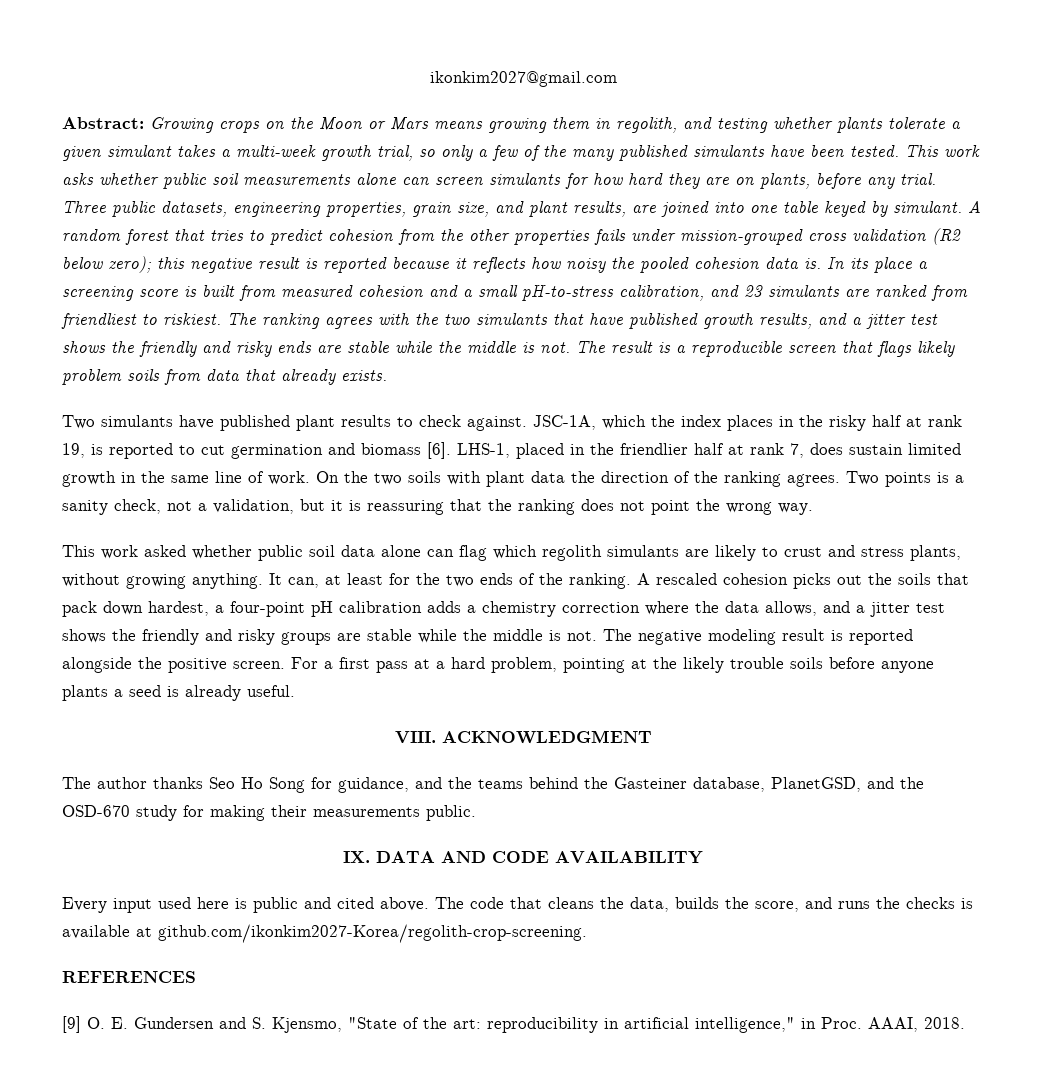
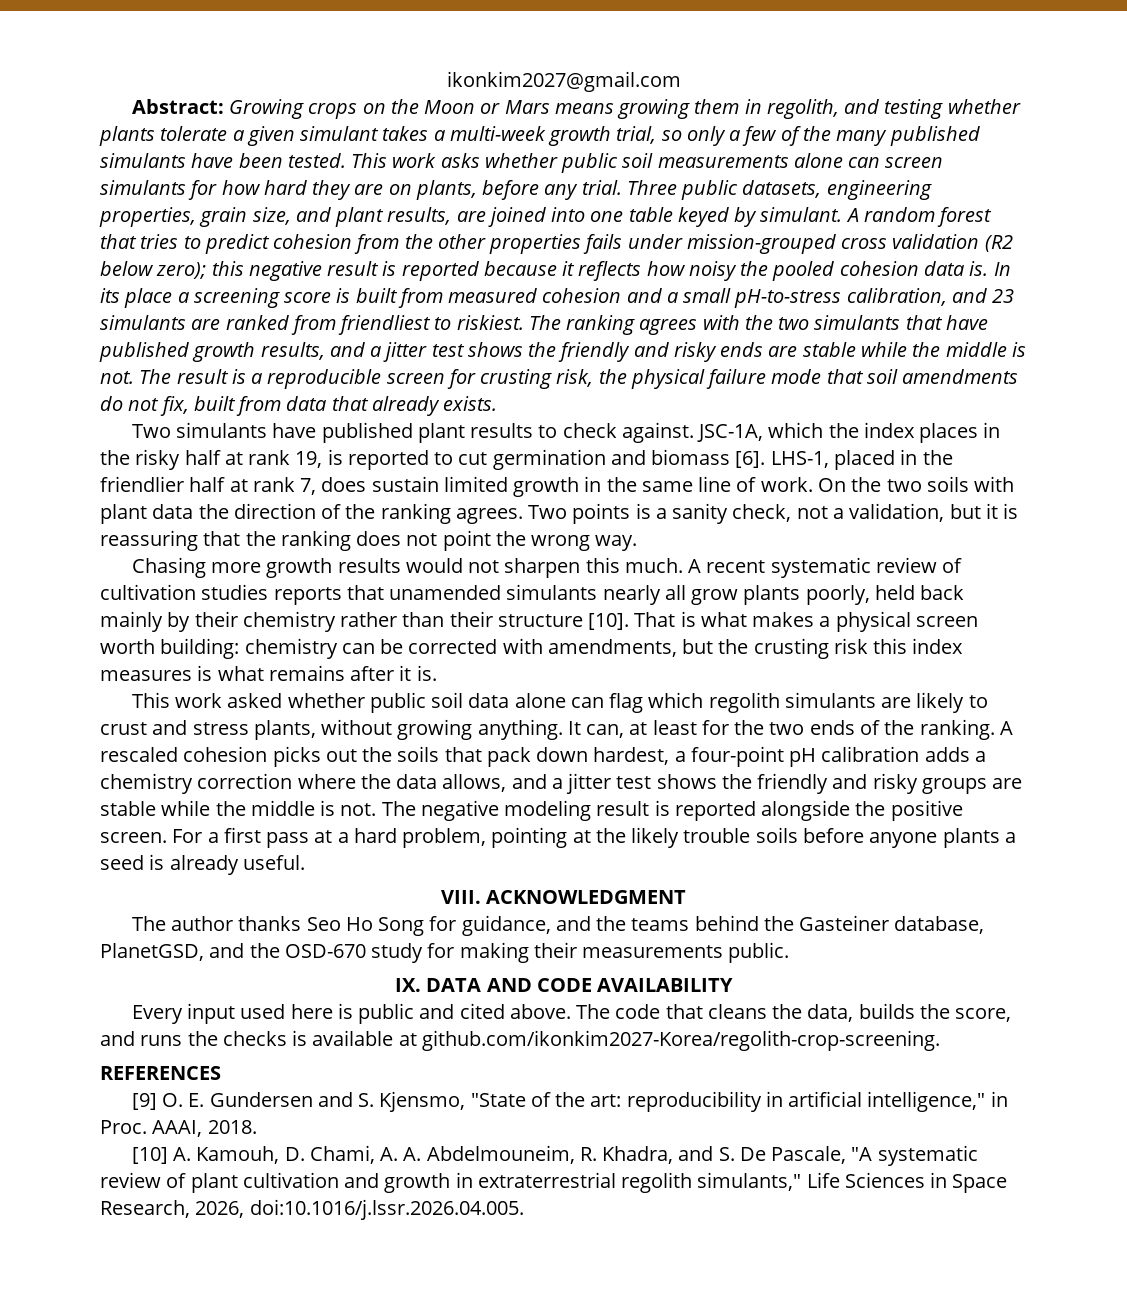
[842,341,955,357] [62,369,160,385] that flags likely problem soils -> [446,369,1019,389] [100,396,236,416] for crusting risk, the physical failure mode that soil amendments do not fix, built
(813, 509) none -> [131,557,963,578] [100,584,965,605] [100,611,978,632] [100,638,964,659] [100,665,437,681] // Chasing more growth results would not sharpen this much. A recent systematic review of cultivation studies reports that unamended simulants nearly all grow plants poorly, held back mainly by their chemistry rather than their structure [10]. That is what makes a physical screen worth building: chemistry can be corrected with amendments, but the crusting risk this index measures is what remains after it is.
(965, 1023) none -> [131,1145,978,1166] [100,1172,1008,1193] [100,1199,524,1220] // [10] A. Kamouh, D. Chami, A. A. Abdelmouneim, R. Khadra, and S. De Pascale, "A systematic review of plant cultivation and growth in extraterrestrial regolith simulants," Life Sciences in Space Research, 2026, doi:10.1016/j.lssr.2026.04.005.

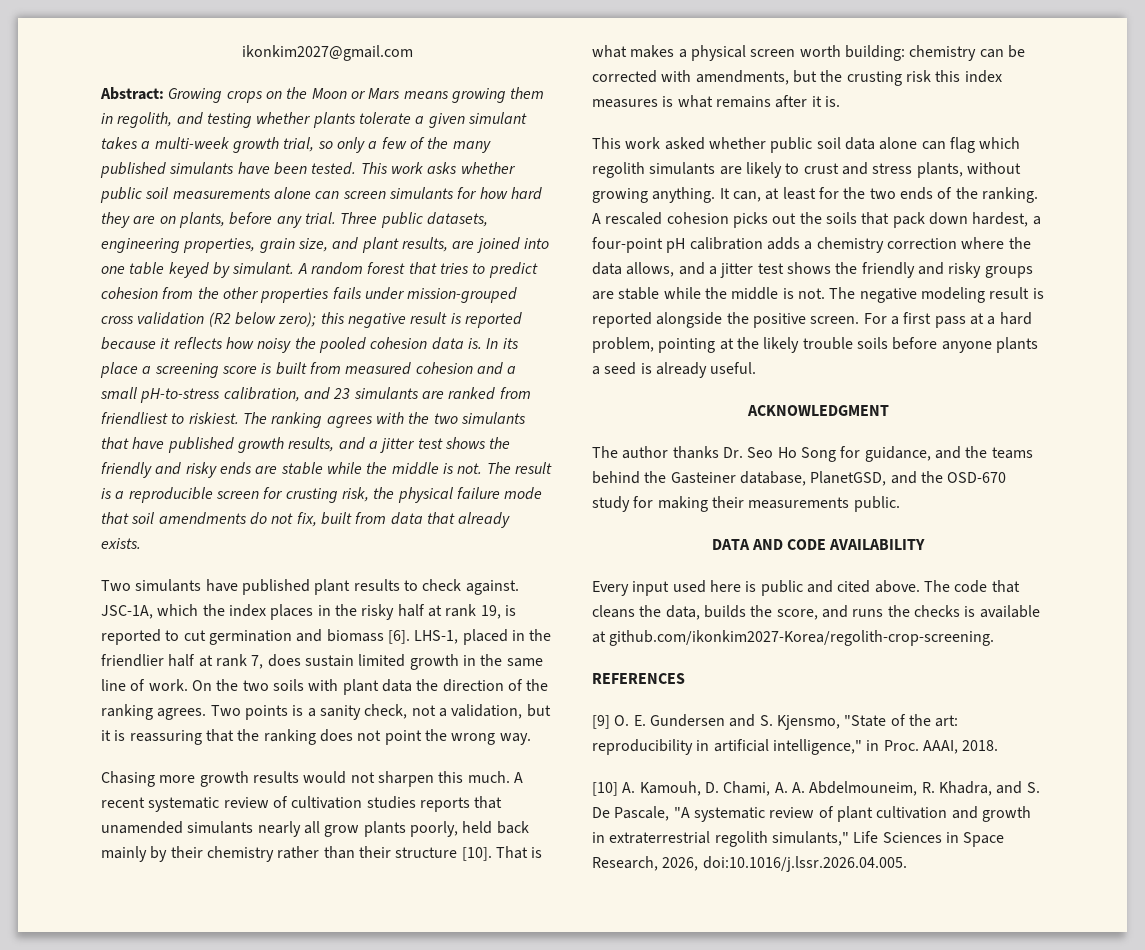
[440,890,481,904] VIII. -> (757, 368) none
(302, 923) none -> [722,447,743,458] Dr.
[395,978,422,992] IX. -> (900, 504) none

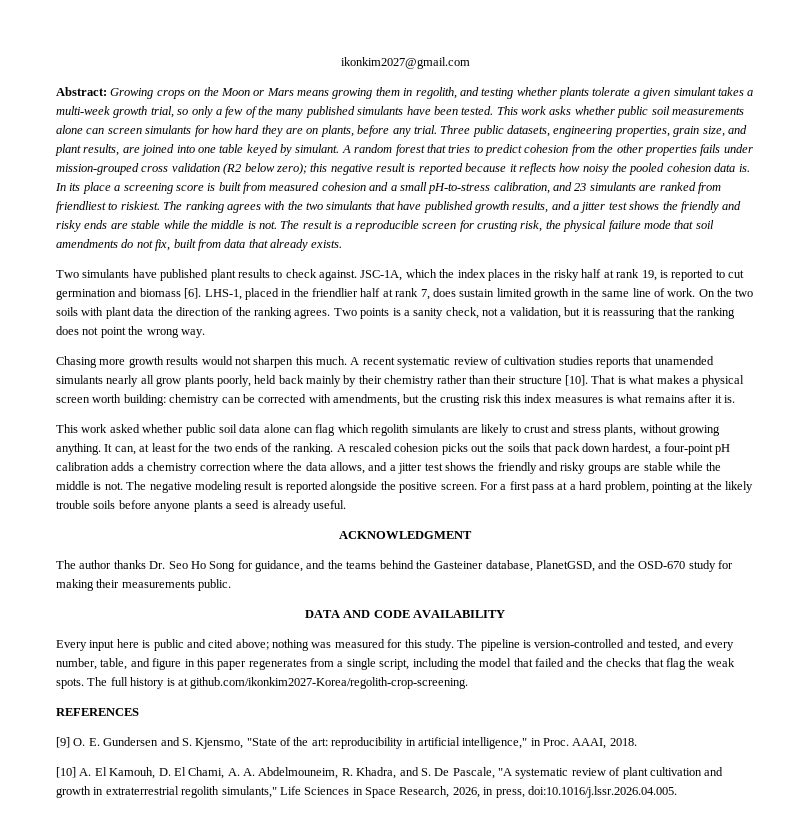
[672,580,706,593] used -> (115, 645) none
[874,580,1020,593] [592,605,1040,620] above. The code that cleans the data, builds the score, and runs the checks is available -> [235,639,734,651] [56,658,735,670] [56,677,175,689] above; nothing was measured for this study. The pipeline is version-controlled and tested, and every number, table, and figure in this paper regenerates from a single script, including the model that failed and the checks that flag the weak spots. The full history is
(636, 787) none -> [94,767,107,776] El
(719, 787) none -> [173,767,186,776] El
(699, 864) none -> [483,787,525,798] in press,

